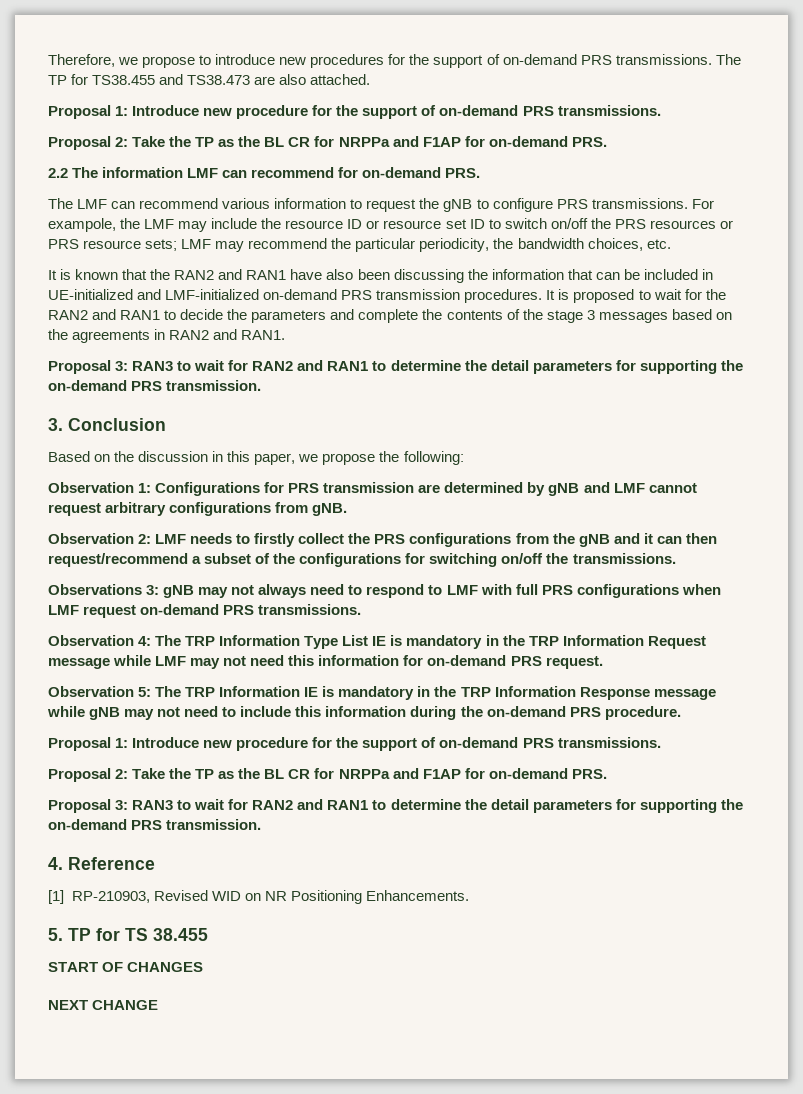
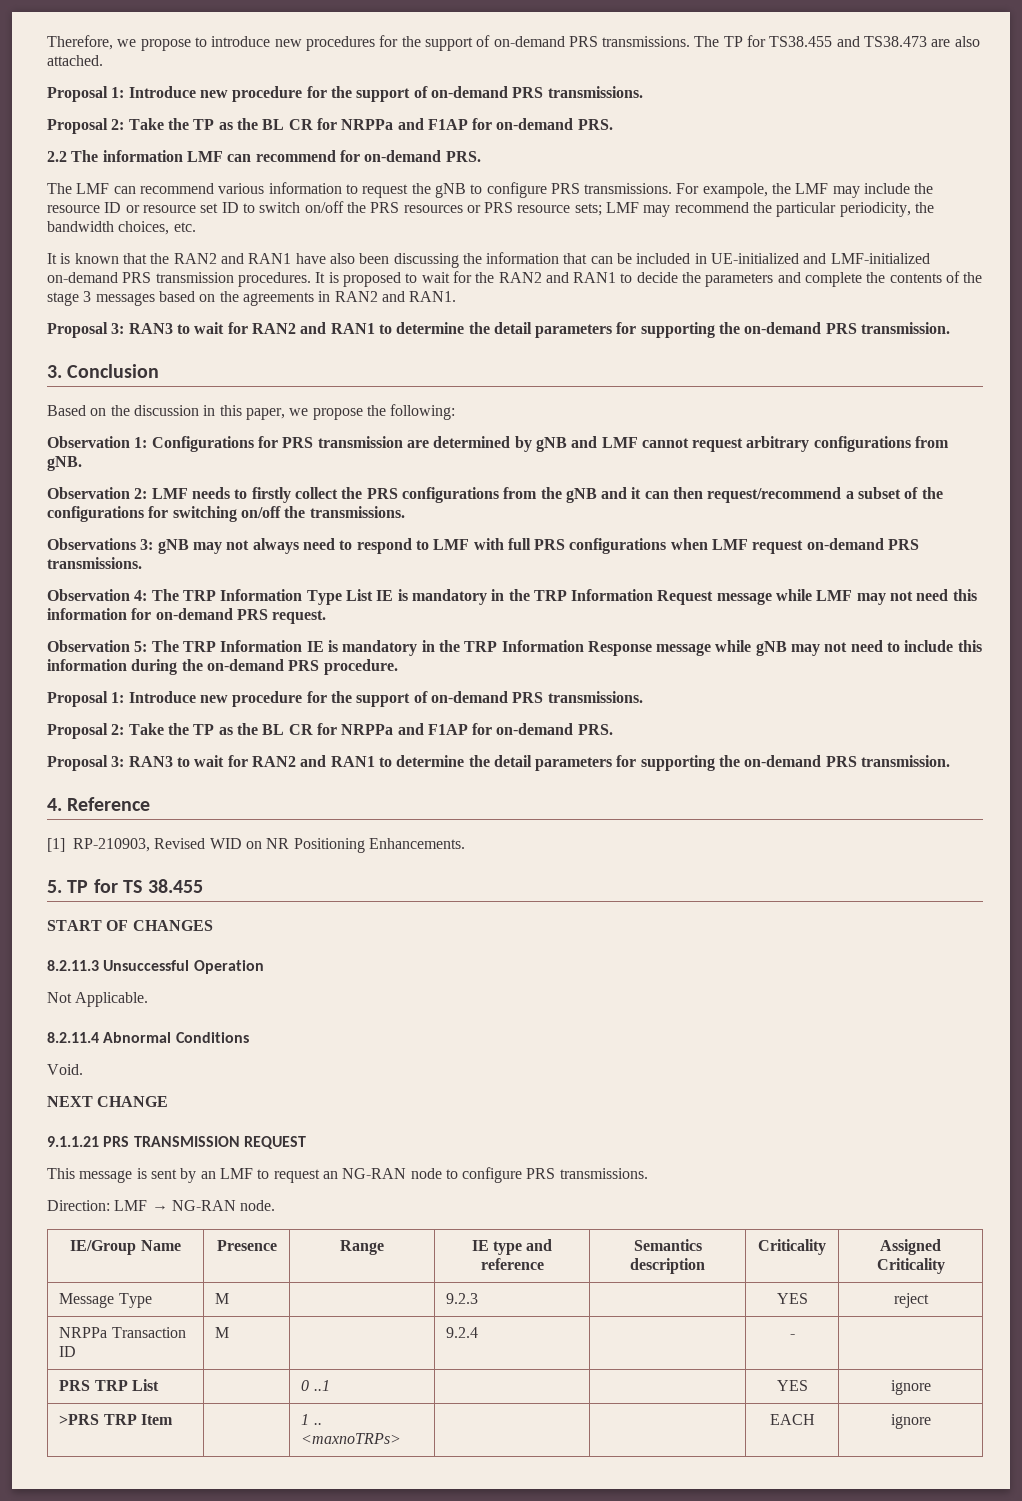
[48,1000,159,1010] NEXT CHANGE -> [47,960,264,974] [47,992,149,1007] [47,1032,249,1043] [47,1064,83,1075] [47,1096,169,1107] [47,1136,306,1149] [47,1167,648,1183] [47,1200,276,1211] [70,1240,181,1255] [216,1240,277,1251] [340,1240,384,1255] [471,1239,553,1255] [480,1258,544,1270] [633,1239,702,1251] [630,1258,705,1274] [758,1239,826,1255] [880,1239,941,1255] [876,1258,945,1274] [59,1293,152,1308] [215,1293,230,1304] [446,1293,479,1304] [776,1293,808,1304] [893,1293,929,1308] [59,1327,186,1338] [59,1346,77,1357] [215,1327,230,1338] [446,1327,479,1338] [789,1334,795,1338] [59,1379,159,1391] [301,1380,330,1391] [776,1380,808,1391] [890,1380,931,1395] [59,1414,173,1425] [301,1414,322,1425] [301,1433,402,1444] [769,1414,815,1425] [890,1414,931,1429] 8.2.11.3 Unsuccessful Operation // Not Applicable. // 8.2.11.4 Abnormal Conditions // Void. // NEXT CHANGE // 9.1.1.21 PRS TRANSMISSION REQUEST // This message is sent by an LMF to request an NG-RAN node to configure PRS transmissions. // Direction: LMF → NG-RAN node. // IE/Group Name | Presence | Range | IE type and reference | Semantics description | Criticality | Assigned Criticality // Message Type | M | | 9.2.3 | | YES | reject // NRPPa Transaction ID | M | | 9.2.4 | | - | // PRS TRP List | | 0 ..1 | | | YES | ignore // >PRS TRP Item | | 1 .. <maxnoTRPs> | | | EACH | ignore

